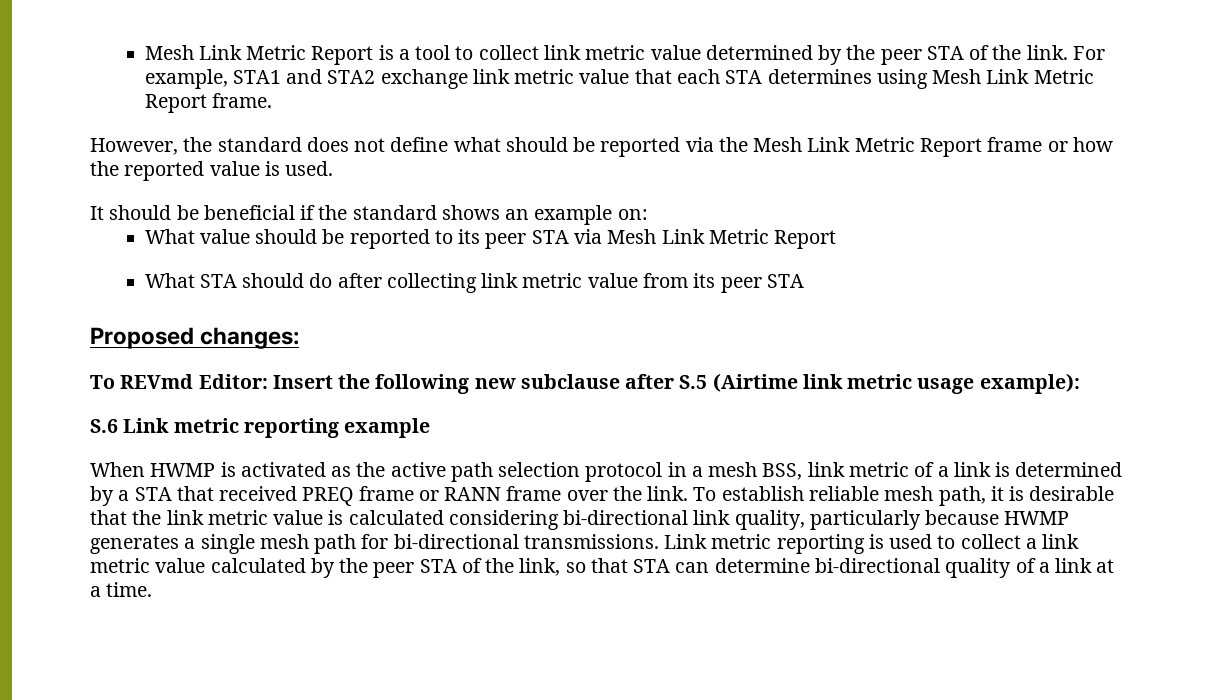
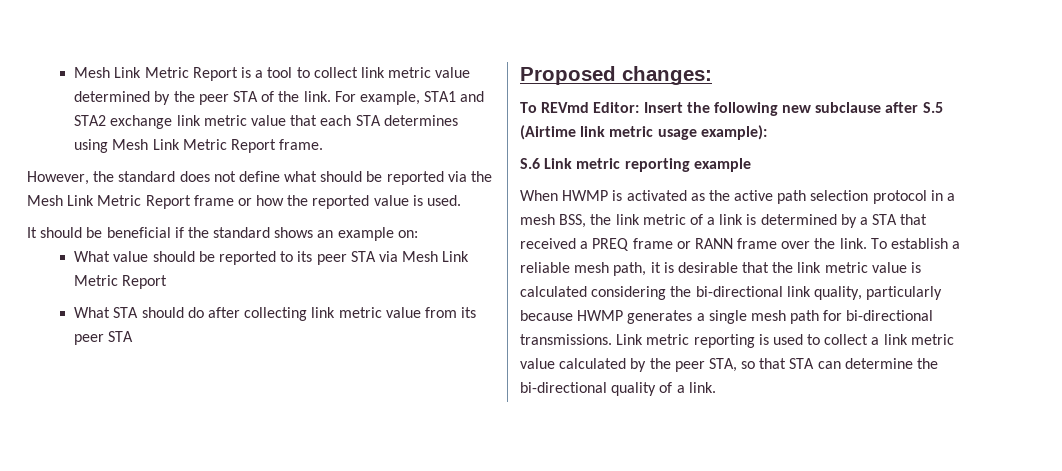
(803, 471) none -> [590,214,612,225] the
(298, 493) none -> [580,241,589,249] a
(804, 493) none -> [952,241,961,249] a
(559, 520) none -> [670,286,692,297] the
[419,558,561,576] STA of the link, -> [708,358,737,372] STA,
(810, 565) none -> [917,358,939,369] the
[1055,558,1115,573] [90,582,153,597] link at a time. -> [688,382,716,393] link.

